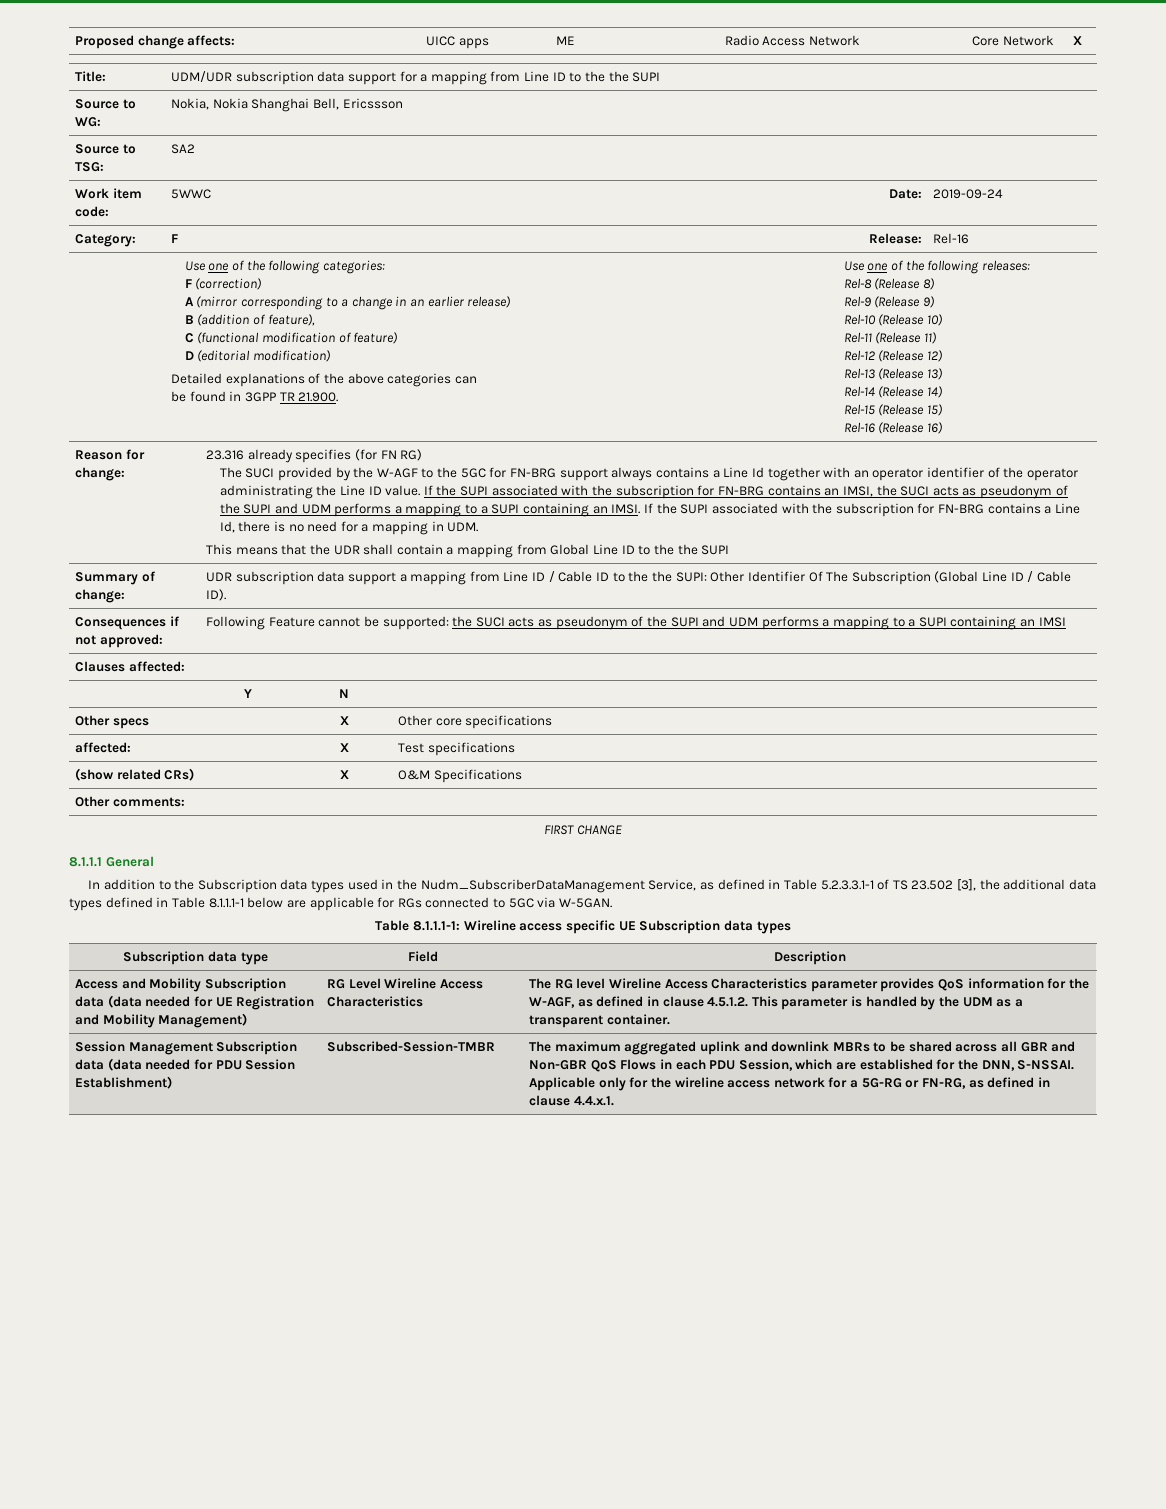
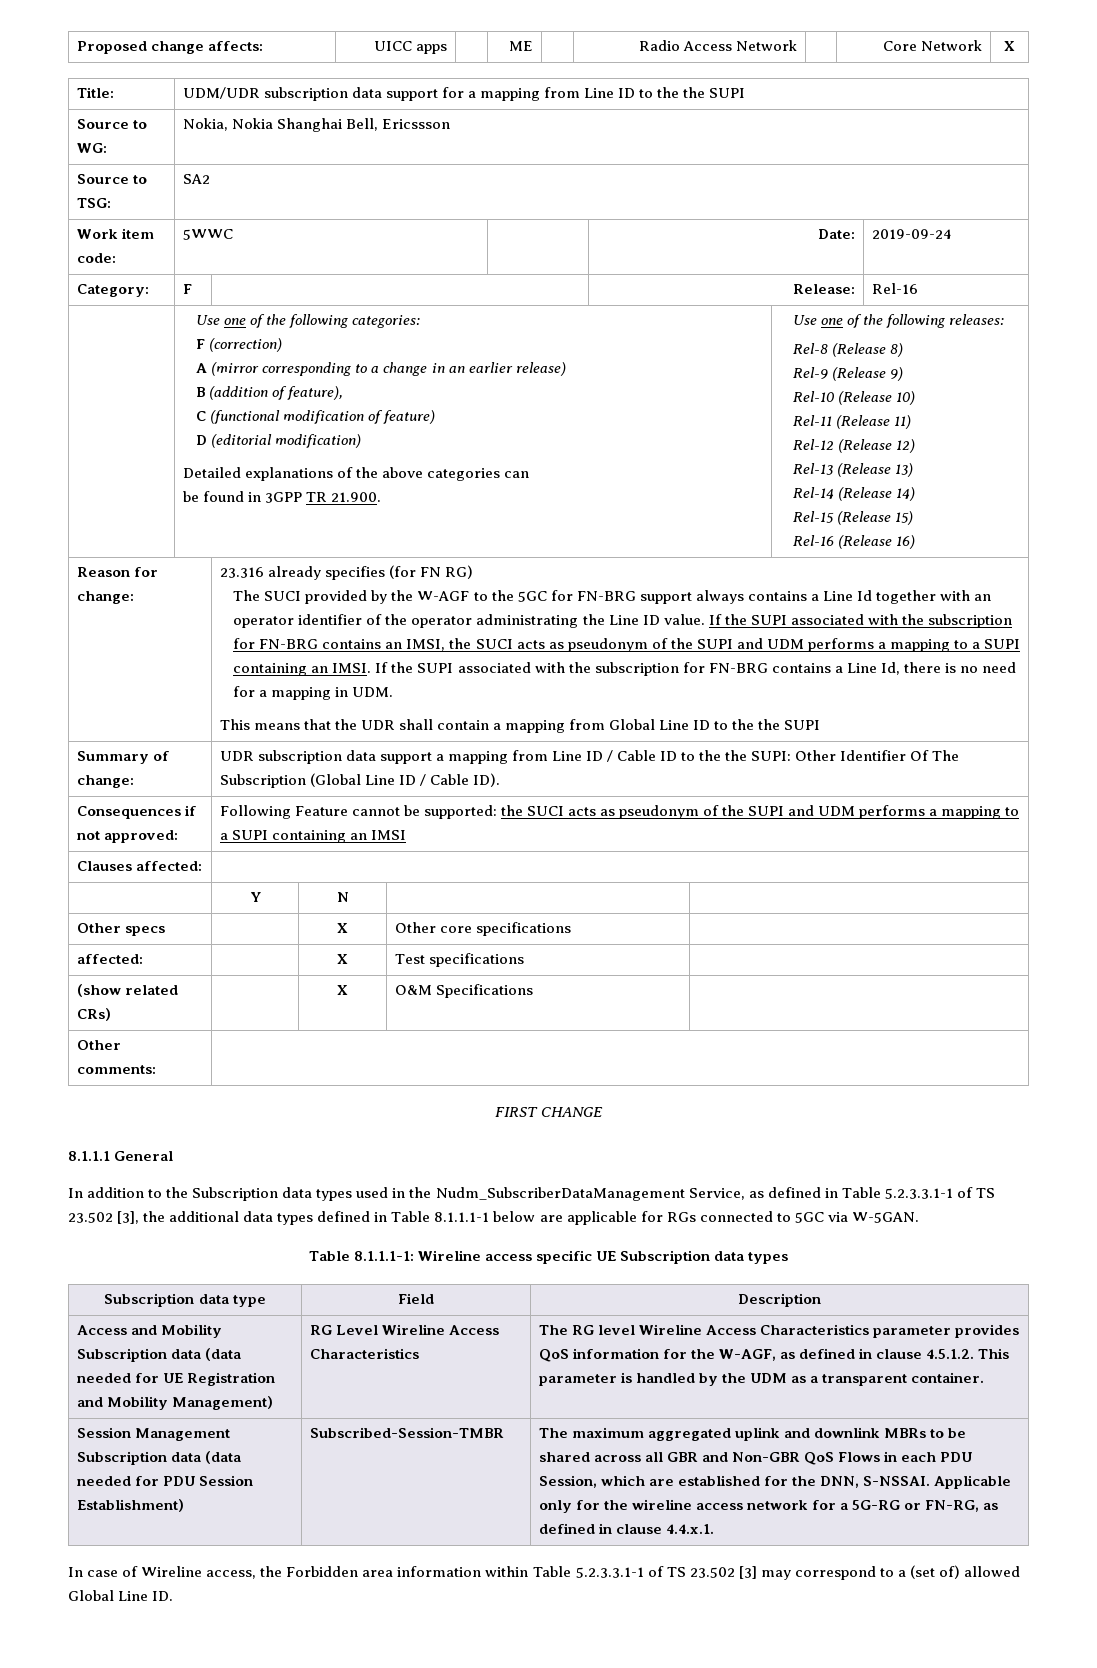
(614, 1101) none -> [68,1565,1021,1580] [68,1590,174,1601] // In case of Wireline access, the Forbidden area information within Table 5.2.3.3.1-1 of TS 23.502 [3] may correspond to a (set of) allowed Global Line ID.

